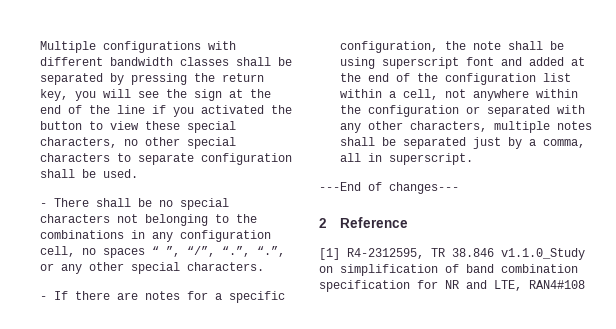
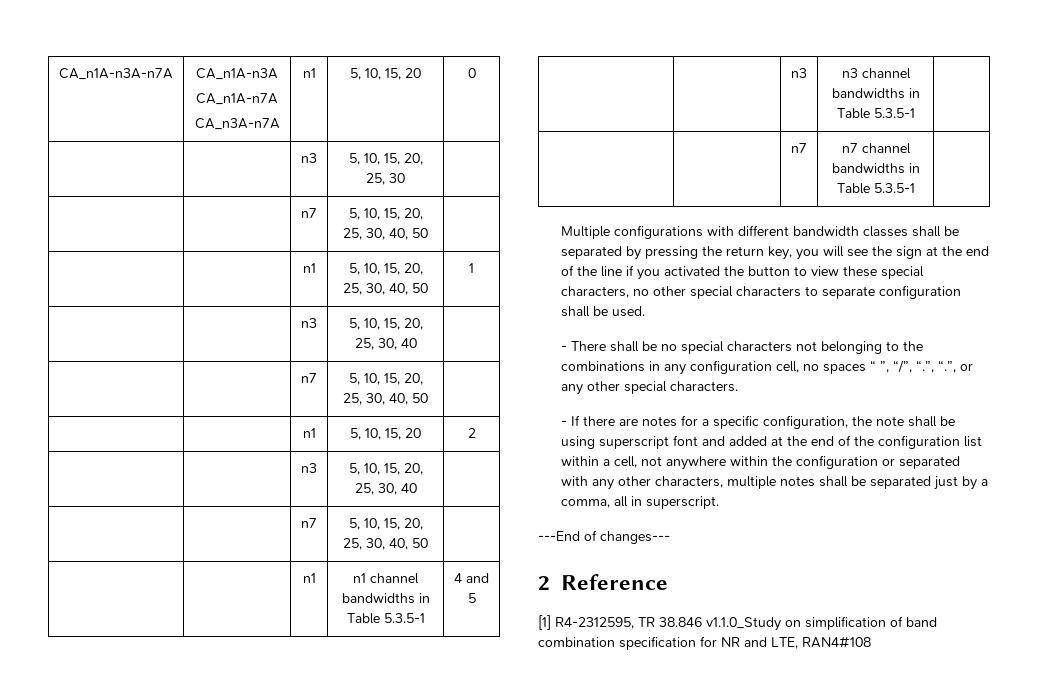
(39, 47) none -> [59,68,173,80] [196,68,278,80] [196,93,278,105] [194,118,280,130] [302,68,316,78] [350,68,421,80] [467,68,476,78] [301,153,317,163] [348,153,423,165] [366,173,405,185] [301,208,317,218] [348,208,423,220] [343,228,428,240] [302,263,316,273] [348,263,423,275] [343,283,428,295] [469,263,474,273] [301,318,317,328] [348,318,423,330] [354,338,417,350] [301,373,317,383] [348,373,423,385] [343,393,428,405] [302,428,316,438] [350,428,421,440] [467,428,476,438] [301,463,317,473] [348,463,423,475] [354,483,417,495] [301,518,317,528] [348,518,423,530] [343,538,428,550] [302,573,316,583] [353,573,419,584] [341,593,430,604] [346,613,425,624] [454,573,489,583] [467,593,476,603] [791,68,807,78] [841,68,911,79] [831,88,920,99] [836,108,915,119] [791,143,807,153] [841,143,911,154] [831,163,920,174] [836,183,915,194] CA_n1A-n3A-n7A | CA_n1A-n3A // CA_n1A-n7A // CA_n3A-n7A | n1 | 5, 10, 15, 20 | 0 // | | n3 | 5, 10, 15, 20, 25, 30 | // | | n7 | 5, 10, 15, 20, 25, 30, 40, 50 | // | | n1 | 5, 10, 15, 20, 25, 30, 40, 50 | 1 // | | n3 | 5, 10, 15, 20, 25, 30, 40 | // | | n7 | 5, 10, 15, 20, 25, 30, 40, 50 | // | | n1 | 5, 10, 15, 20 | 2 // | | n3 | 5, 10, 15, 20, 25, 30, 40 | // | | n7 | 5, 10, 15, 20, 25, 30, 40, 50 | // | | n1 | n1 channel bandwidths in Table 5.3.5-1 | 4 and 5 // | | n3 | n3 channel bandwidths in Table 5.3.5-1 | // | | n7 | n7 channel bandwidths in Table 5.3.5-1 | //

